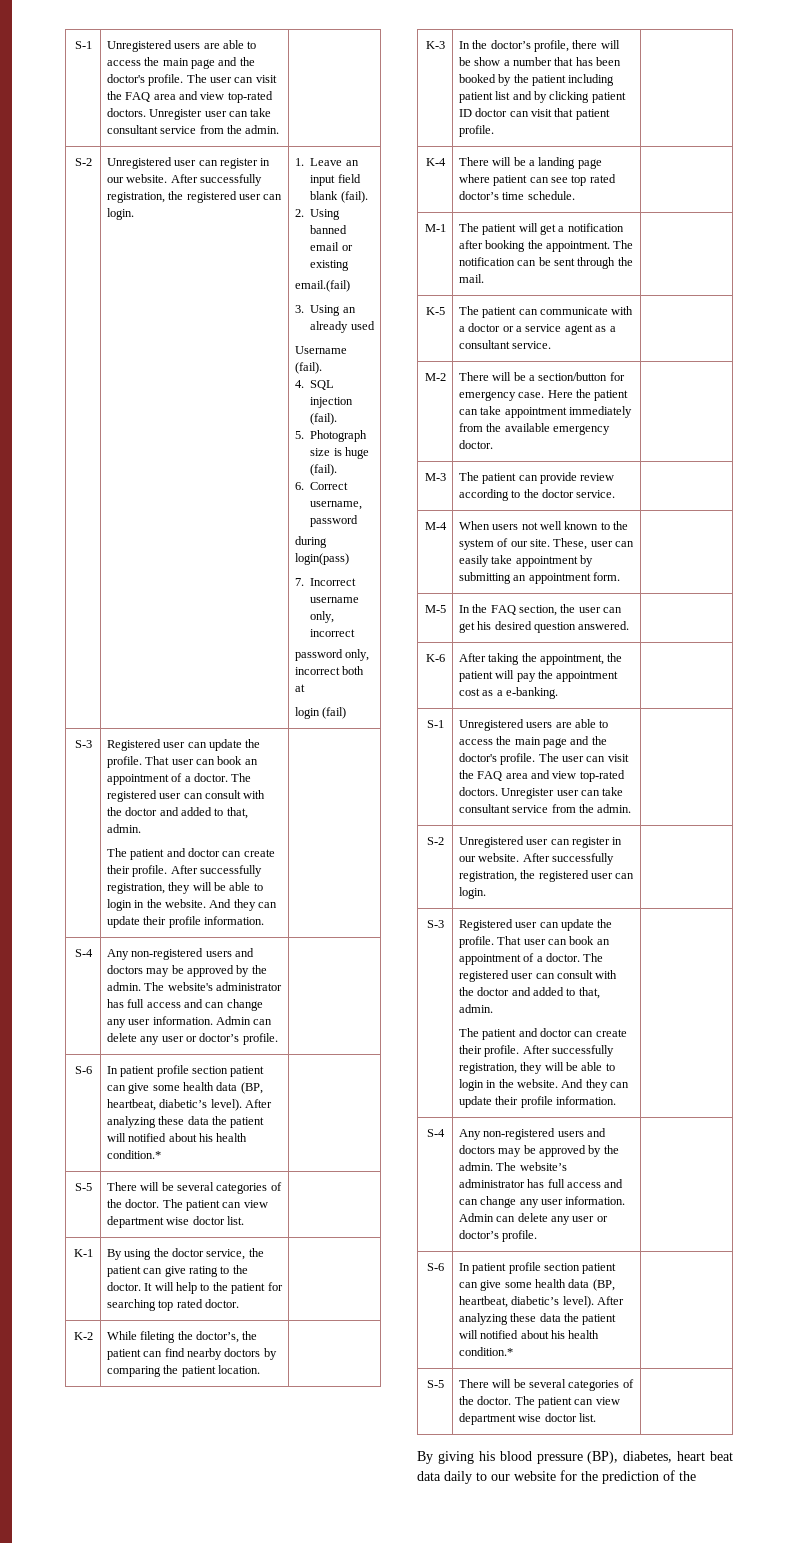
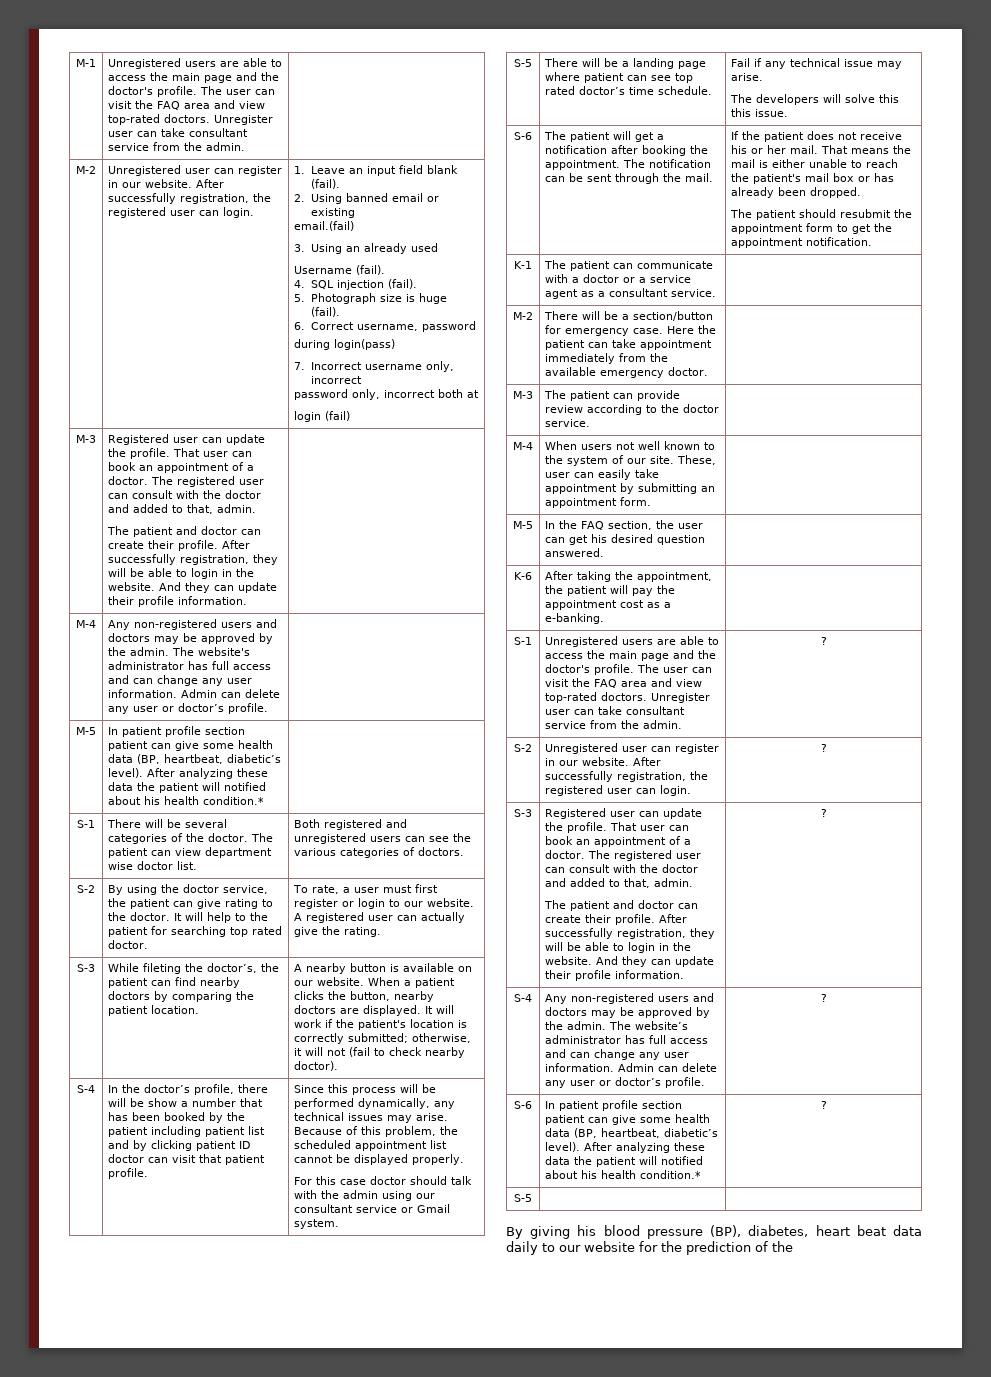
[74,41,92,49] S-1 -> [76,59,96,67] M-1
[74,158,92,166] S-2 -> [76,166,96,174] M-2
[74,740,92,748] S-3 -> [76,435,96,443] M-3
[74,949,93,957] S-4 -> [76,620,96,628] M-4
[74,1066,92,1074] S-6 -> [76,727,96,735] M-5
[74,1183,92,1191] S-5 -> [77,820,95,828] S-1
[73,1249,93,1257] // K-1 -> [294,819,408,830] [294,833,472,844] [294,847,465,858] [77,885,95,893] Both registered and unregistered users can see the various categories of doctors. // S-2
[73,1332,93,1340] // K-2 -> [293,884,439,894] [294,898,475,909] [294,912,466,923] [294,926,382,937] [77,964,95,972] To rate, a user must first register or login to our website. A registered user can actually give the rating. // S-3
[425,41,445,49] // K-3 -> [294,963,473,974] [294,977,456,988] [294,991,435,1002] [294,1005,455,1016] [294,1019,468,1030] [294,1033,472,1044] [294,1047,466,1058] [294,1061,339,1071] [77,1085,95,1093] A nearby button is available on our website. When a patient clicks the button, nearby doctors are displayed. It will work if the patient's location is correctly submitted; otherwise, it will not (fail to check nearby doctor). // S-4
[425,158,446,166] // K-4 -> [294,1084,437,1095] [294,1098,456,1109] [294,1112,449,1123] [294,1126,459,1137] [294,1140,448,1151] [294,1154,465,1165] [294,1176,473,1185] [294,1190,436,1201] [294,1204,451,1213] [294,1219,340,1229] [514,59,532,67] Since this process will be performed dynamically, any technical issues may arise. Because of this problem, the scheduled appointment list cannot be displayed properly. // For this case doctor should talk with the admin using our consultant service or Gmail system. // S-5
[424,224,446,232] // M-1 -> [731,58,903,69] [731,73,764,81] [730,94,900,105] [731,108,789,117] [514,132,532,140] Fail if any technical issue may arise. // The developers will solve this this issue. // S-6
[425,307,445,315] // K-5 -> [731,131,903,142] [731,145,912,154] [731,159,899,168] [731,173,895,184] [731,187,862,198] [730,209,913,220] [731,223,893,234] [731,237,873,248] [514,261,533,269] If the patient does not receive his or her mail. That means the mail is either unable to reach the patient's mail box or has already been dropped. // The patient should resubmit the appointment form to get the appointment notification. // K-1
(632, 808) none -> [820,637,827,645] ?
(486, 893) none -> [820,744,827,752] ?
(617, 1100) none -> [820,809,827,817] ?
(538, 1236) none -> [820,994,827,1002] ?
[426,1380,444,1388] [458,1379,634,1391] [458,1396,620,1408] [458,1413,597,1425] // S-5 | There will be several categories of the doctor. The patient can view department wise doctor list. -> [820,1101,827,1109] [514,1194,532,1202] ? // S-5 |

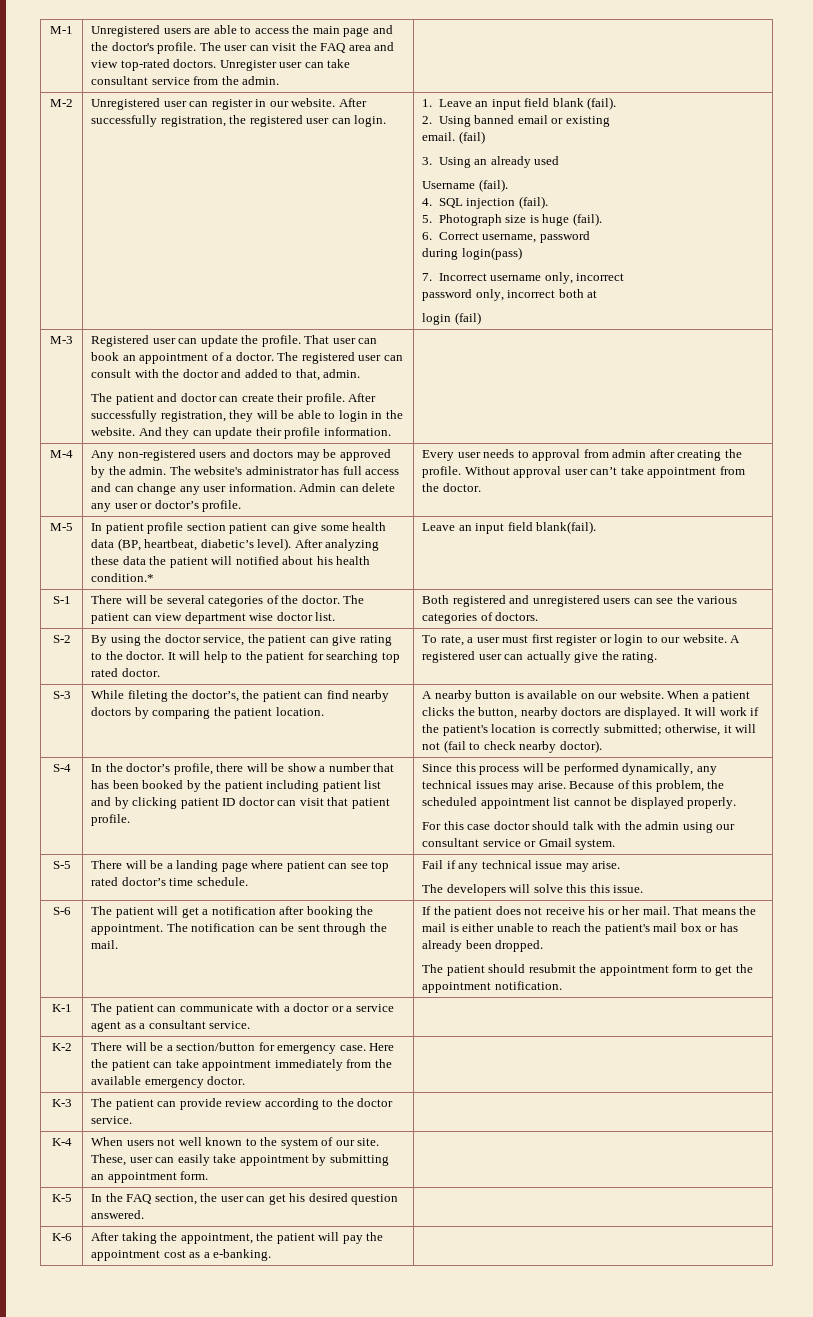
[294,221,355,231] email.(fail) -> [422,131,485,144] email. (fail)
(269, 708) none -> [422,449,742,461] [422,466,745,478] [422,483,481,492] Every user needs to approval from admin after creating the profile. Without approval user can’t take appointment from the doctor.
(265, 800) none -> [422,521,597,534] Leave an input field blank(fail).
[513,312,533,320] M-2 -> [51,1043,72,1051] K-2
[513,391,533,399] M-3 -> [51,1099,72,1107] K-3
[513,442,533,450] M-4 -> [51,1138,72,1146] K-4
[513,521,533,529] M-5 -> [51,1194,72,1202] K-5
[514,637,532,645] [545,636,720,647] [545,650,717,661] [545,664,713,675] [545,678,703,688] [545,692,711,703] [545,706,686,715] [545,720,683,729] [820,637,827,645] [514,744,532,752] [545,743,720,754] [545,757,662,766] [545,771,709,782] [545,785,692,796] [820,744,827,752] [514,809,532,817] [545,808,703,819] [545,822,690,833] [545,836,692,847] [545,850,702,861] [545,864,699,873] [545,878,694,888] [544,900,699,911] [545,914,688,925] [545,928,716,939] [545,942,692,953] [545,956,715,967] [545,970,685,981] [820,809,827,817] [514,994,532,1002] [545,993,715,1004] [545,1007,711,1018] [545,1021,689,1030] [545,1035,709,1044] [545,1049,690,1060] [545,1063,718,1072] [545,1077,706,1088] [820,994,827,1002] [514,1101,532,1109] [545,1100,683,1111] [545,1114,711,1125] [545,1128,719,1138] [545,1142,706,1153] [545,1156,704,1167] [545,1170,702,1179] [820,1101,827,1109] [514,1194,532,1202] [506,1225,922,1239] [506,1241,793,1255] // S-1 | Unregistered users are able to access the main page and the doctor's profile. The user can visit the FAQ area and view top-rated doctors. Unregister user can take consultant service from the admin. | ? // S-2 | Unregistered user can register in our website. After successfully registration, the registered user can login. | ? // S-3 | Registered user can update the profile. That user can book an appointment of a doctor. The registered user can consult with the doctor and added to that, admin. // The patient and doctor can create their profile. After successfully registration, they will be able to login in the website. And they can update their profile information. | ? // S-4 | Any non-registered users and doctors may be approved by the admin. The website’s administrator has full access and can change any user information. Admin can delete any user or doctor’s profile. | ? // S-6 | In patient profile section patient can give some health data (BP, heartbeat, diabetic’s level). After analyzing these data the patient will notified about his health condition.* | ? // S-5 | | // By giving his blood pressure (BP), diabetes, heart beat data daily to our website for the prediction of the -> (272, 1255) none

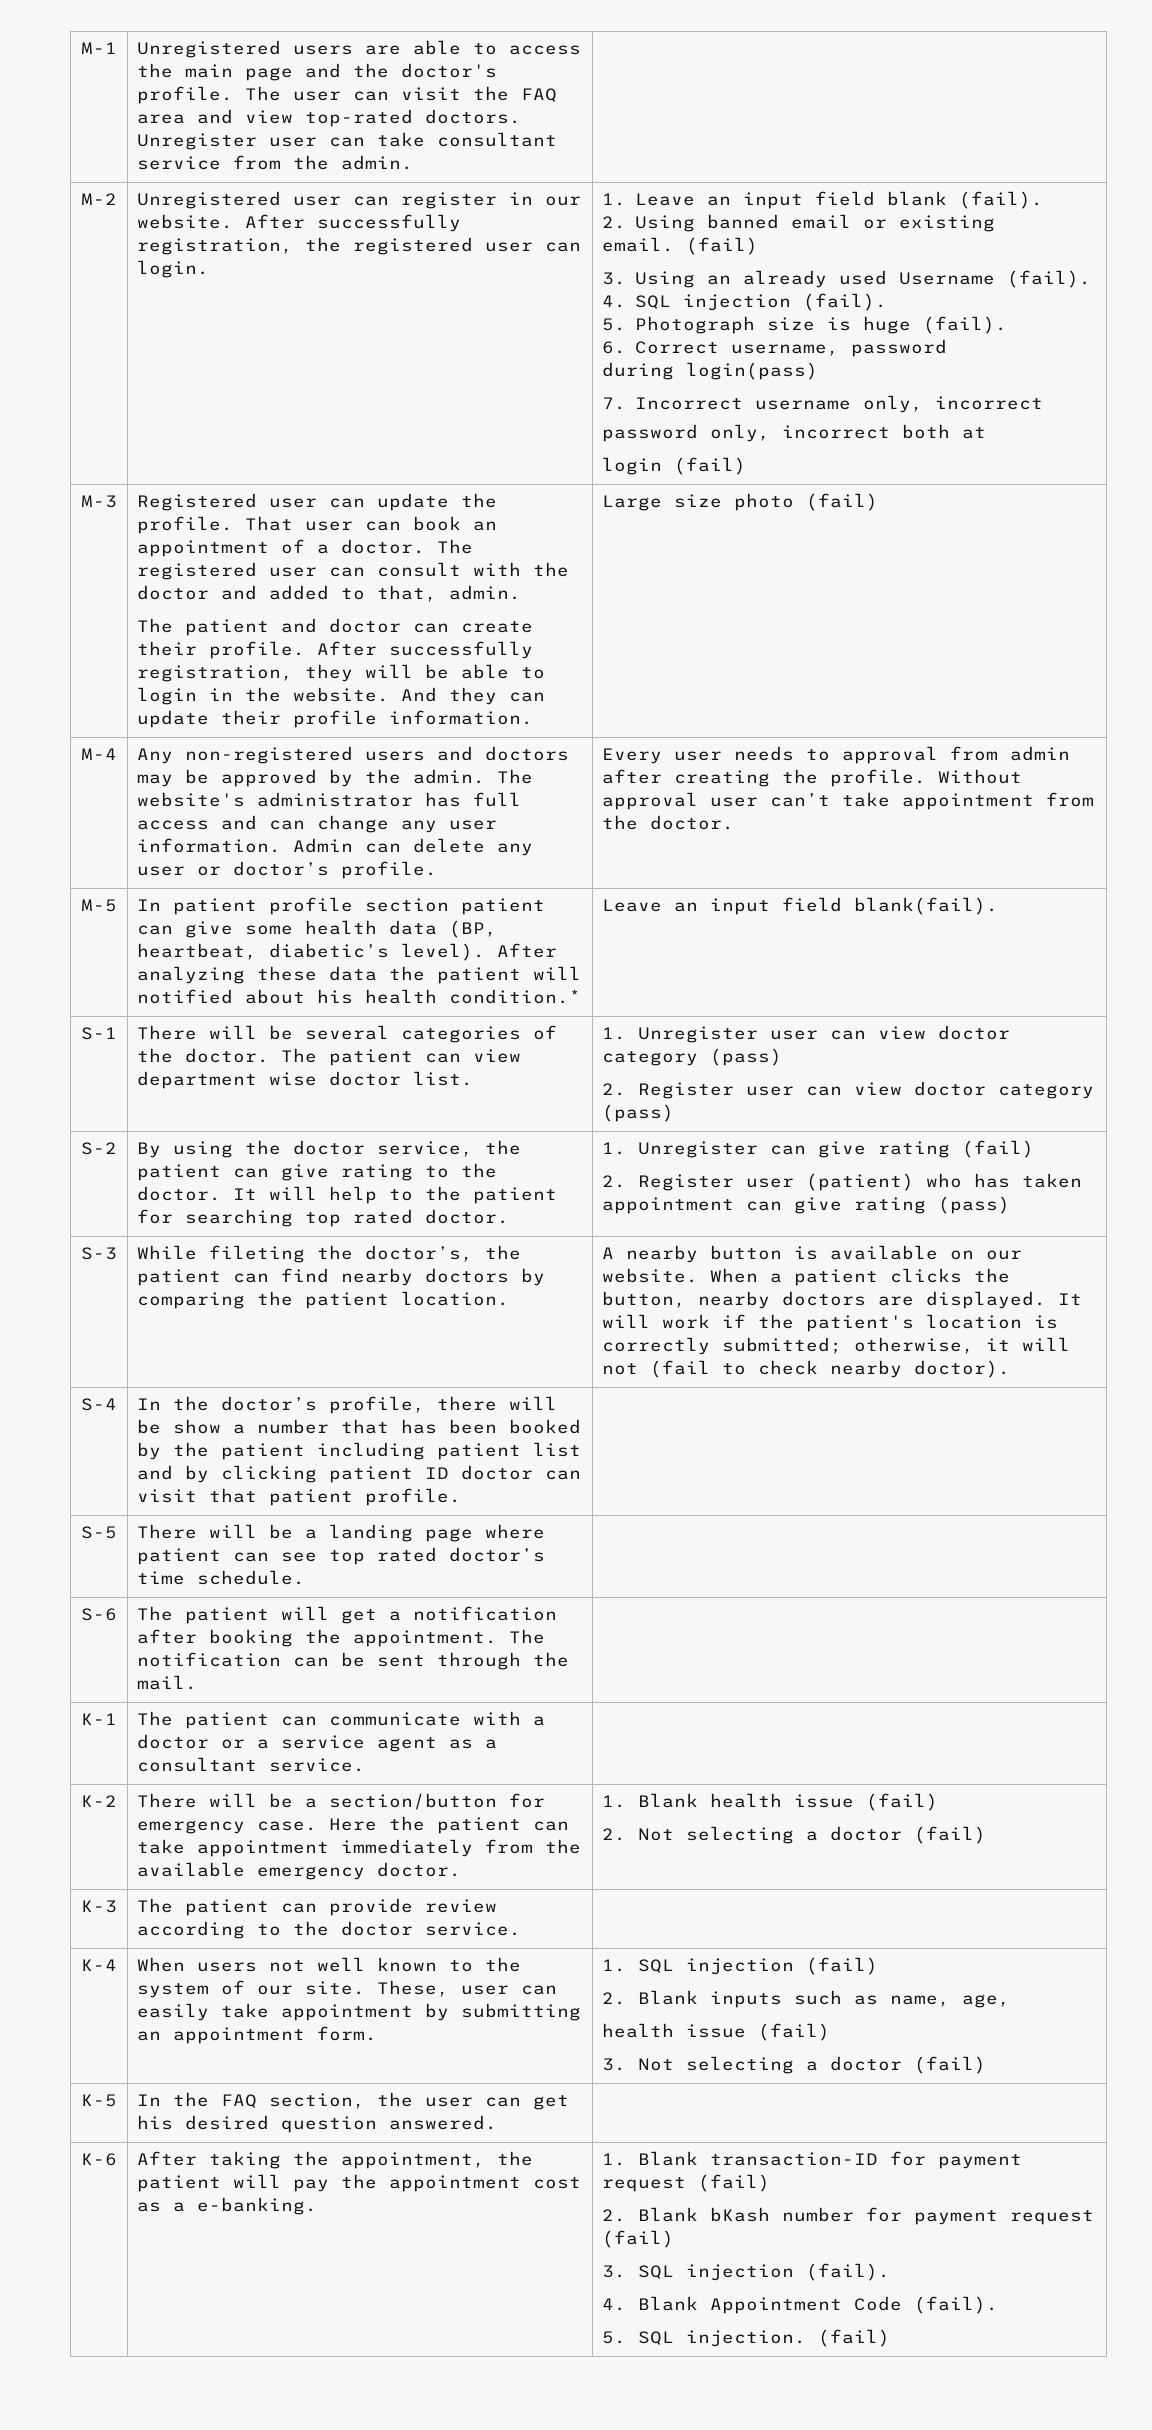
(560, 160) // -> (887, 277) none
(391, 431) none -> [602,493,879,511] Large size photo (fail)
[422,595,738,607] [422,612,539,624] Both registered and unregistered users can see the various categories of doctors. -> [602,1025,1011,1043] [602,1048,783,1066] [602,1081,1095,1099] [602,1104,675,1122] 1. Unregister user can view doctor category (pass) // 2. Register user can view doctor category (pass)
[422,634,741,646] [422,651,658,663] To rate, a user must first register or login to our website. A registered user can actually give the rating. -> [602,1140,1035,1158] [602,1173,1083,1191] [602,1196,1011,1214] 1. Unregister can give rating (fail) // 2. Register user (patient) who has taken appointment can give rating (pass)
[422,763,717,775] [422,780,725,792] [422,797,737,809] [422,821,736,833] [422,838,616,850] Since this process will be performed dynamically, any technical issues may arise. Because of this problem, the scheduled appointment list cannot be displayed properly. // For this case doctor should talk with the admin using our consultant service or Gmail system. -> (462, 1497) none
[422,860,621,872] [422,884,644,896] Fail if any technical issue may arise. // The developers will solve this this issue. -> (306, 1577) none
[422,906,757,918] [422,923,738,935] [422,940,544,952] [422,964,753,976] [422,981,562,993] If the patient does not receive his or her mail. That means the mail is either unable to reach the patient's mail box or has already been dropped. // The patient should resubmit the appointment form to get the appointment notification. -> (198, 1682) none
(246, 1080) none -> [602,1793,939,1811] [602,1826,987,1844] 1. Blank health issue (fail) // 2. Not selecting a doctor (fail)
(209, 1175) none -> [602,1957,879,1975] [602,1990,1011,2008] [602,2023,831,2041] [602,2056,987,2074] 1. SQL injection (fail) // 2. Blank inputs such as name, age, // health issue (fail) // 3. Not selecting a doctor (fail)
(272, 1255) none -> [602,2151,1023,2169] [602,2174,771,2192] [602,2207,1095,2225] [602,2230,675,2248] [602,2263,891,2281] [602,2296,999,2314] [602,2329,891,2347] 1. Blank transaction-ID for payment request (fail) // 2. Blank bKash number for payment request (fail) // 3. SQL injection (fail). // 4. Blank Appointment Code (fail). // 5. SQL injection. (fail)

